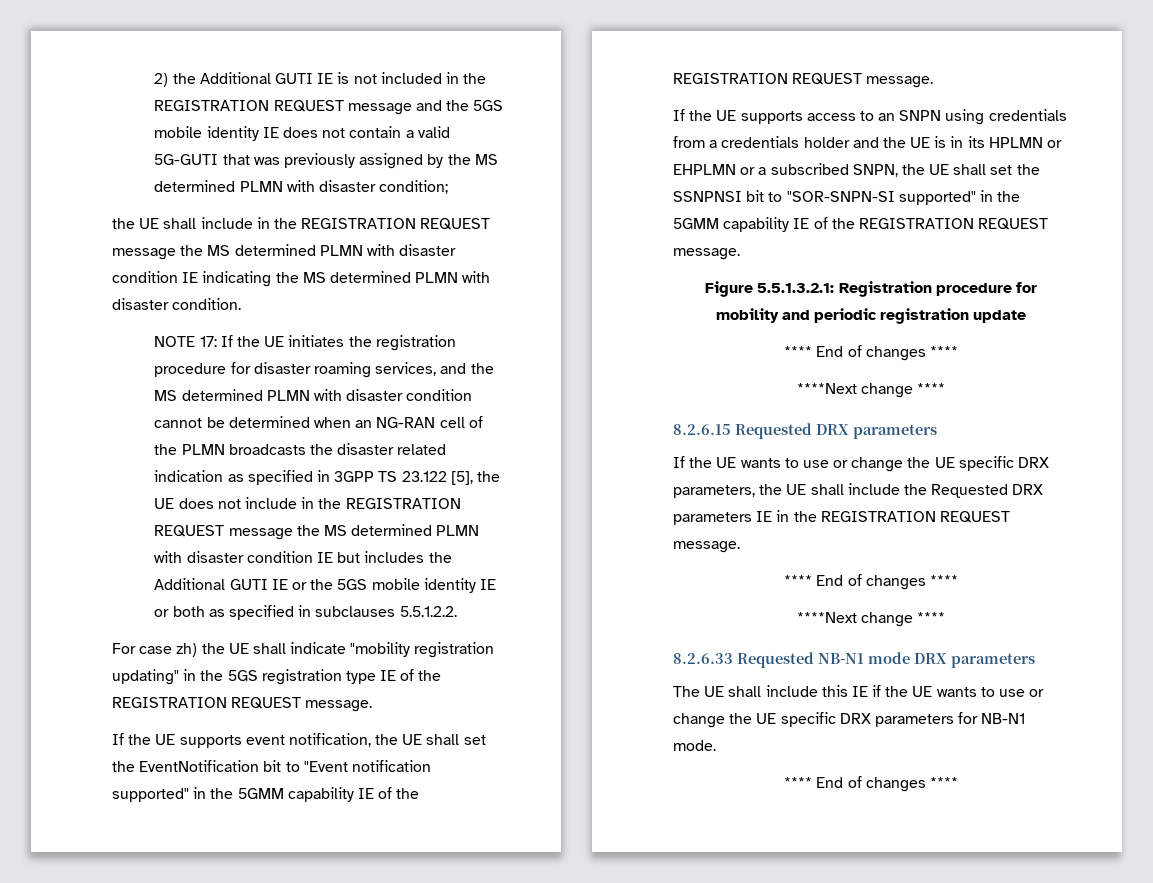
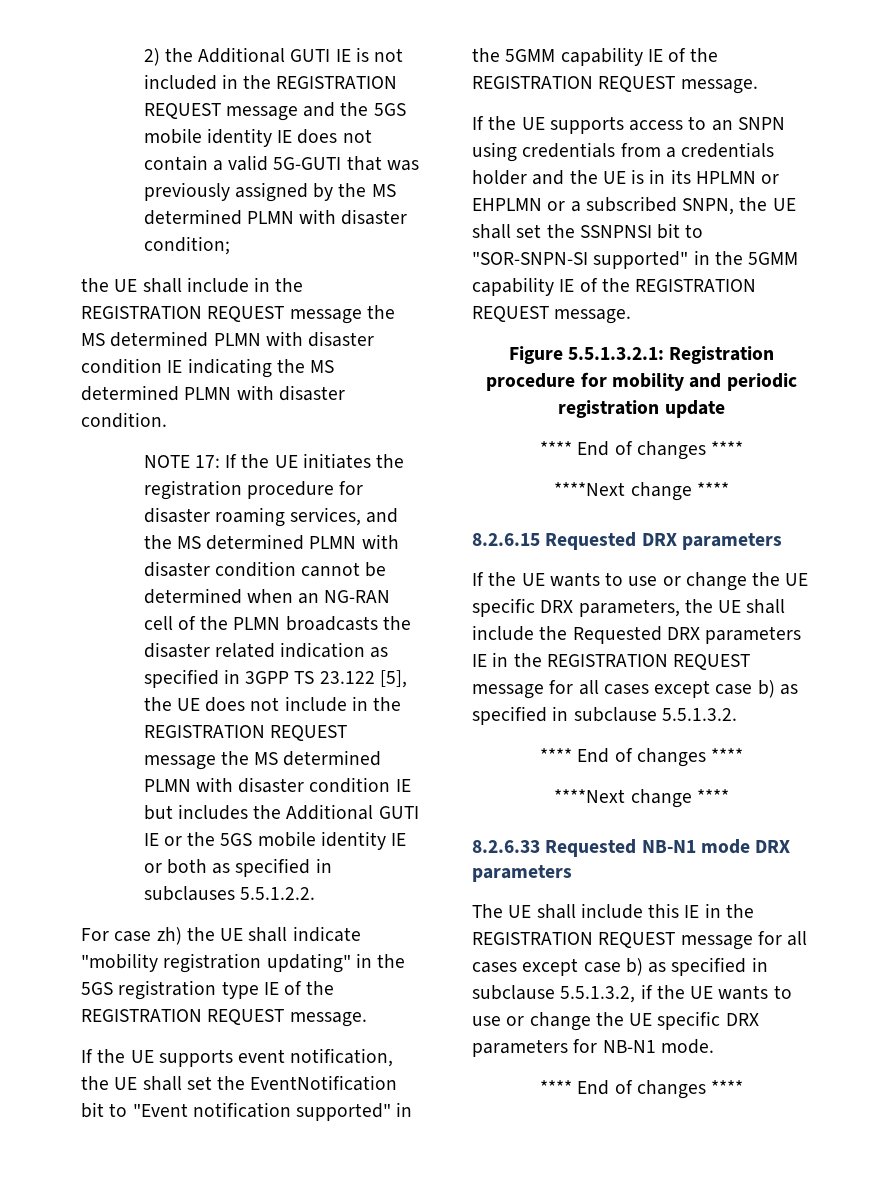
[673,541,740,553] message. -> [472,680,798,699] [472,706,737,725] message for all cases except case b) as specified in subclause 5.5.1.3.2.
(868, 691) none -> [704,903,754,918] [472,931,808,950] [472,957,768,976] [472,985,636,1003] in the REGISTRATION REQUEST message for all cases except case b) as specified in subclause 5.5.1.3.2,

